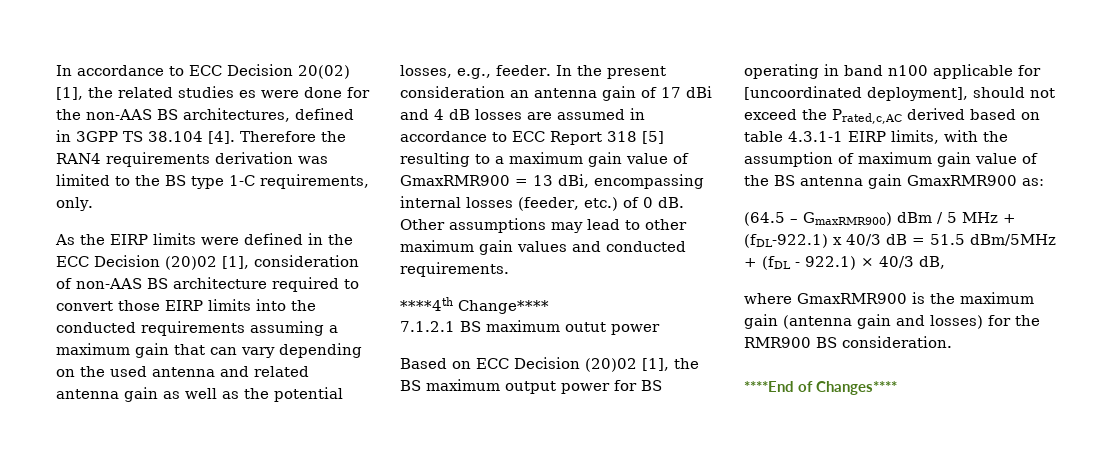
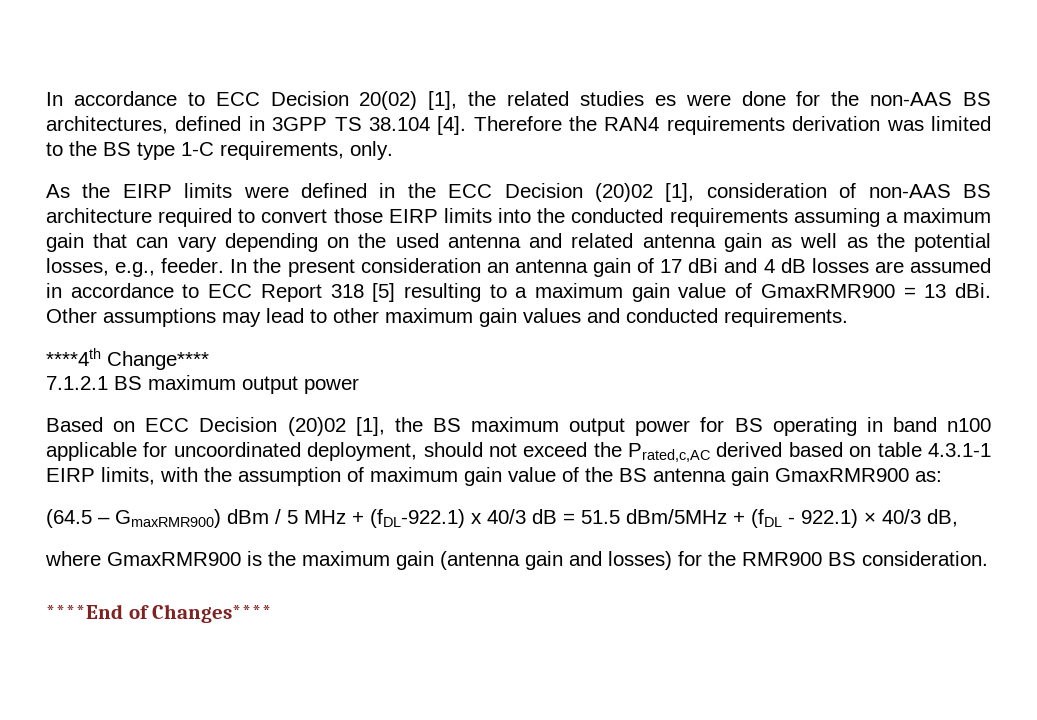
[558,174,704,189] [400,196,684,211] dBi, encompassing internal losses (feeder, etc.) of 0 dB. -> [955,283,992,298] dBi.
[565,322,606,332] outut -> [242,376,298,394] output
[744,86,968,101] [uncoordinated deployment], -> [173,442,418,461] uncoordinated deployment,

